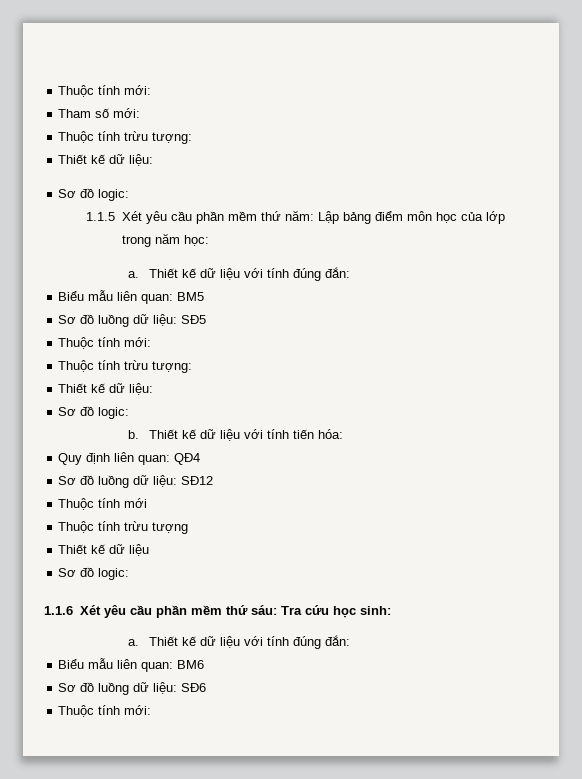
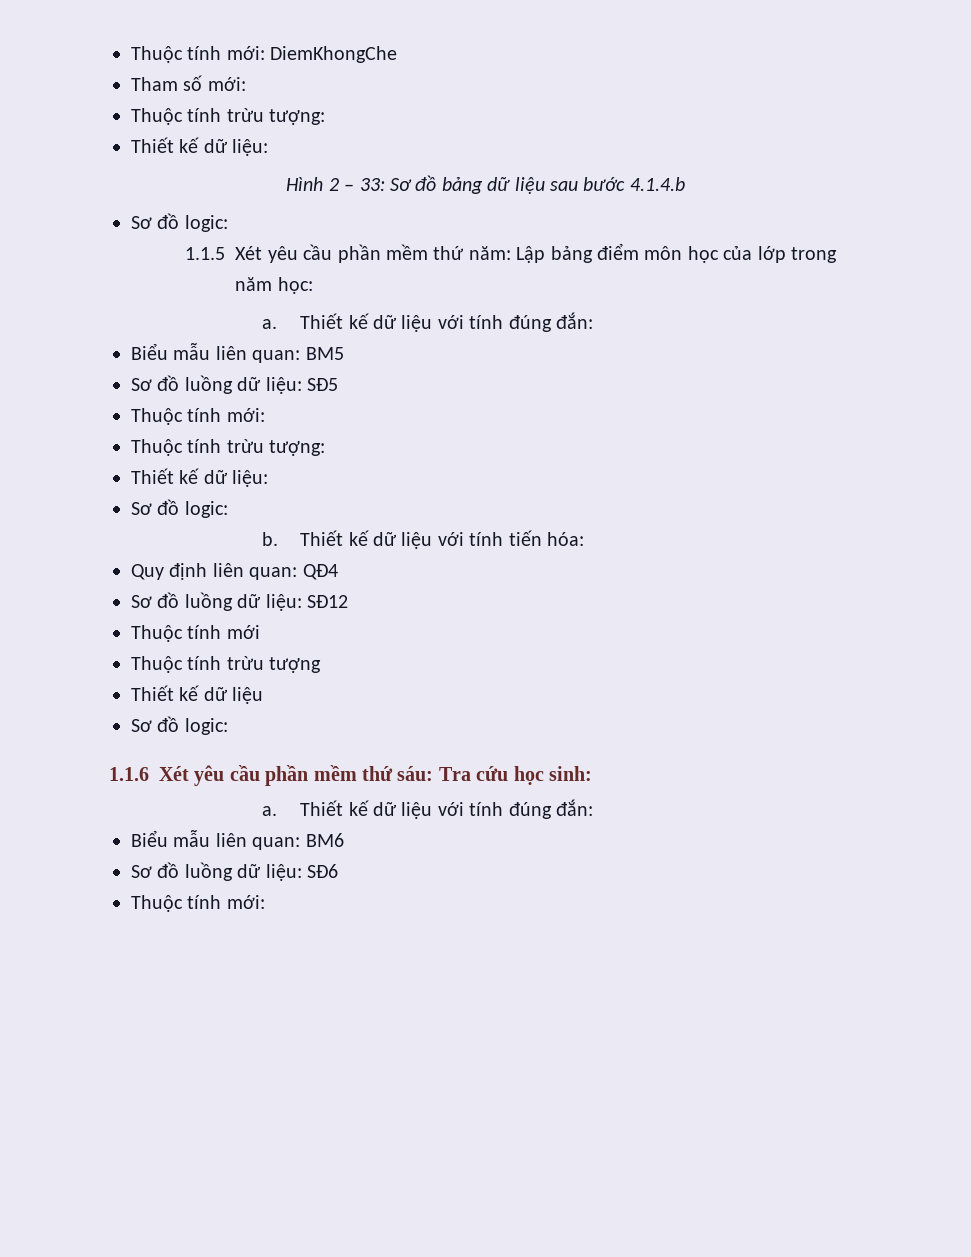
[58,85,152,97] Thuộc tính mới: -> [131,46,398,63] Thuộc tính mới: DiemKhongChe
(154, 160) none -> [286,175,685,194] // Hình 2 – 33: Sơ đồ bảng dữ liệu sau bước 4.1.4.b

